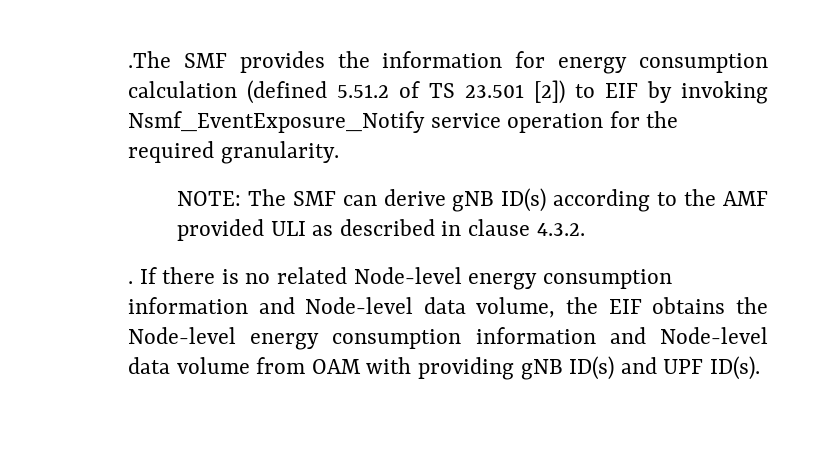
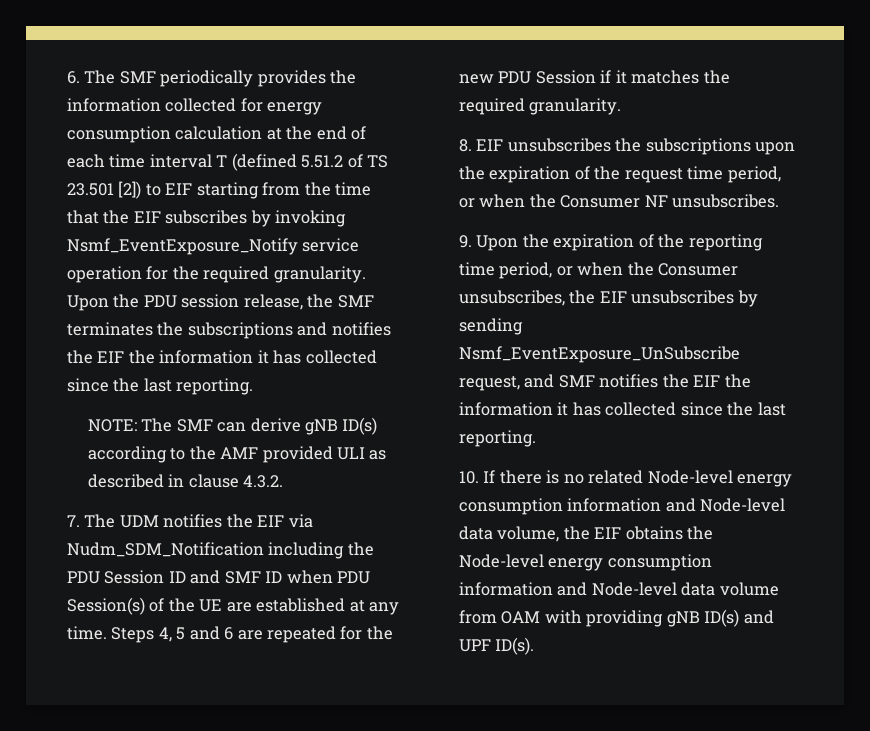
[127,51,227,68] .The SMF -> [66,70,254,87] 6. The SMF periodically
(503, 59) none -> [165,98,237,112] collected
(237, 89) none -> [266,126,367,140] [66,154,228,168] at the end of each time interval T
(638, 90) none -> [196,182,372,199] [66,210,248,224] starting from the time that the EIF subscribes
(339, 152) none -> [66,294,374,311] [66,322,391,339] [66,350,377,364] [66,378,254,395] Upon the PDU session release, the SMF terminates the subscriptions and notifies the EIF the information it has collected since the last reporting.
[127,281,133,284] . -> [66,514,313,528] [66,542,374,559] [66,570,371,584] [66,597,400,615] [66,626,393,643] [458,70,730,84] [458,98,622,115] [458,138,796,155] [458,166,781,183] [458,194,780,208] [458,234,763,251] [458,262,739,279] [458,290,758,307] [458,318,523,335] [458,346,740,363] [458,374,751,391] [458,402,786,416] [458,430,536,447] [458,471,479,484] 7. The UDM notifies the EIF via Nudm_SDM_Notification including the PDU Session ID and SMF ID when PDU Session(s) of the UE are established at any time. Steps 4, 5 and 6 are repeated for the new PDU Session if it matches the required granularity. // 8. EIF unsubscribes the subscriptions upon the expiration of the request time period, or when the Consumer NF unsubscribes. // 9. Upon the expiration of the reporting time period, or when the Consumer unsubscribes, the EIF unsubscribes by sending Nsmf_EventExposure_UnSubscribe request, and SMF notifies the EIF the information it has collected since the last reporting. // 10.

